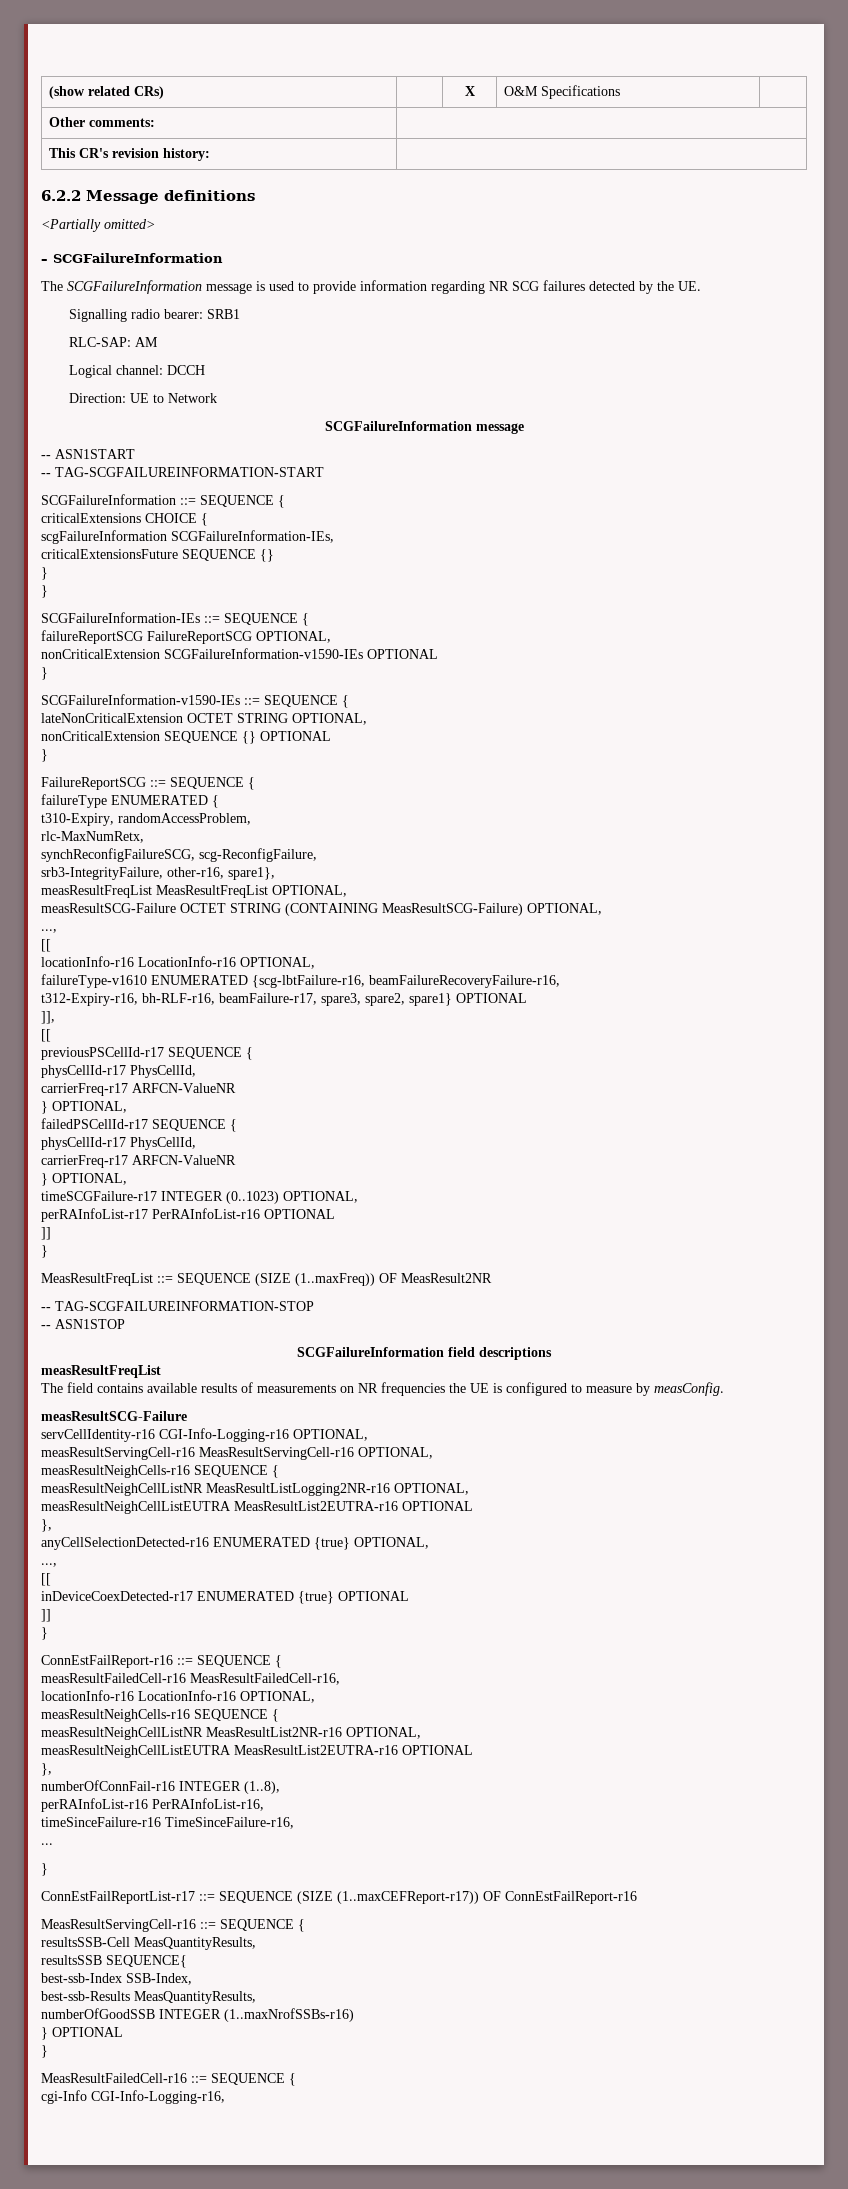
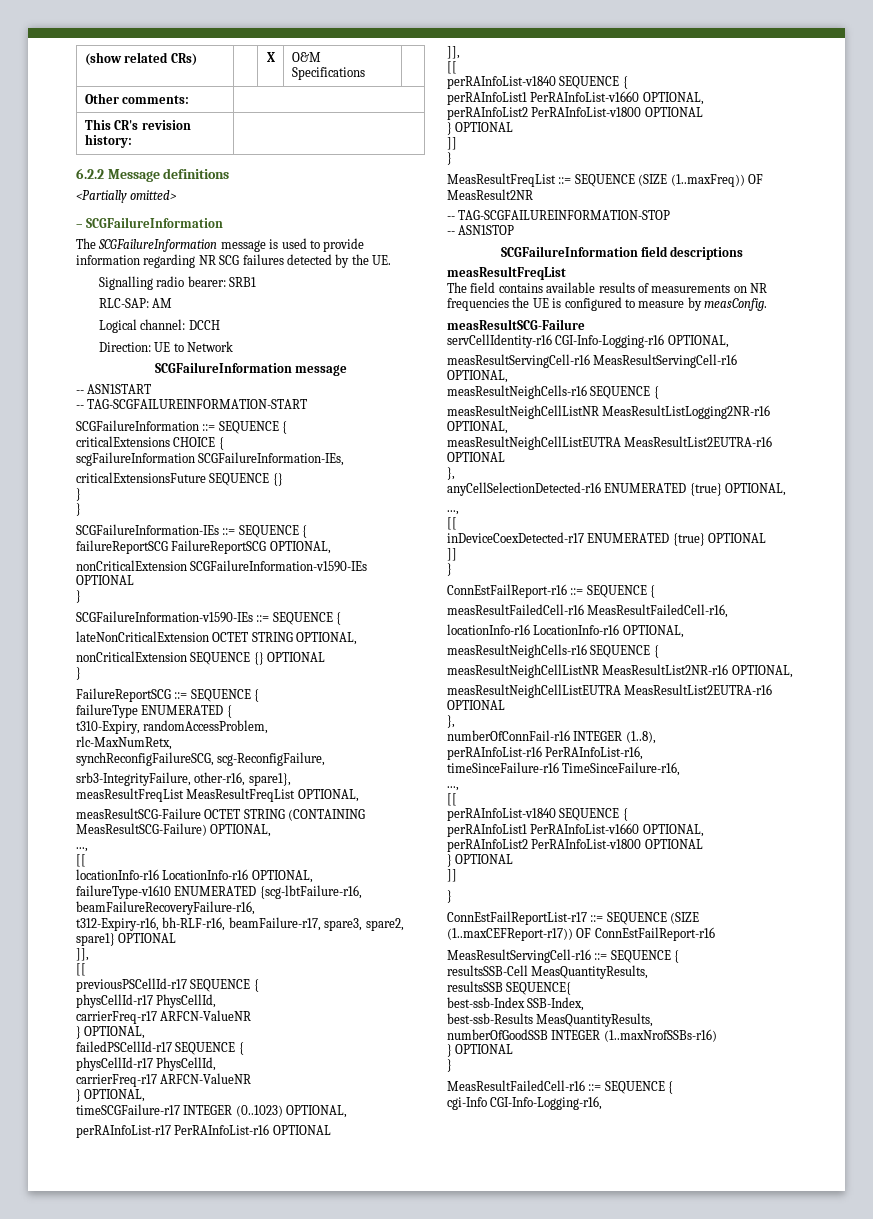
(335, 1214) none -> [447,46,460,59] [447,61,457,74] [447,76,628,89] [447,91,704,105] [447,107,703,120] [447,122,514,135] // ]], // [[ // perRAInfoList-v1840 SEQUENCE { // perRAInfoList1 PerRAInfoList-v1660 OPTIONAL, // perRAInfoList2 PerRAInfoList-v1800 OPTIONAL // } OPTIONAL
[41,1843,53,1845] ... -> [447,786,459,791] [447,793,457,806] [447,808,628,821] [447,823,704,837] [447,839,703,852] [447,854,514,867] [447,869,457,882] ..., // [[ // perRAInfoList-v1840 SEQUENCE { // perRAInfoList1 PerRAInfoList-v1660 OPTIONAL, // perRAInfoList2 PerRAInfoList-v1800 OPTIONAL // } OPTIONAL // ]]

